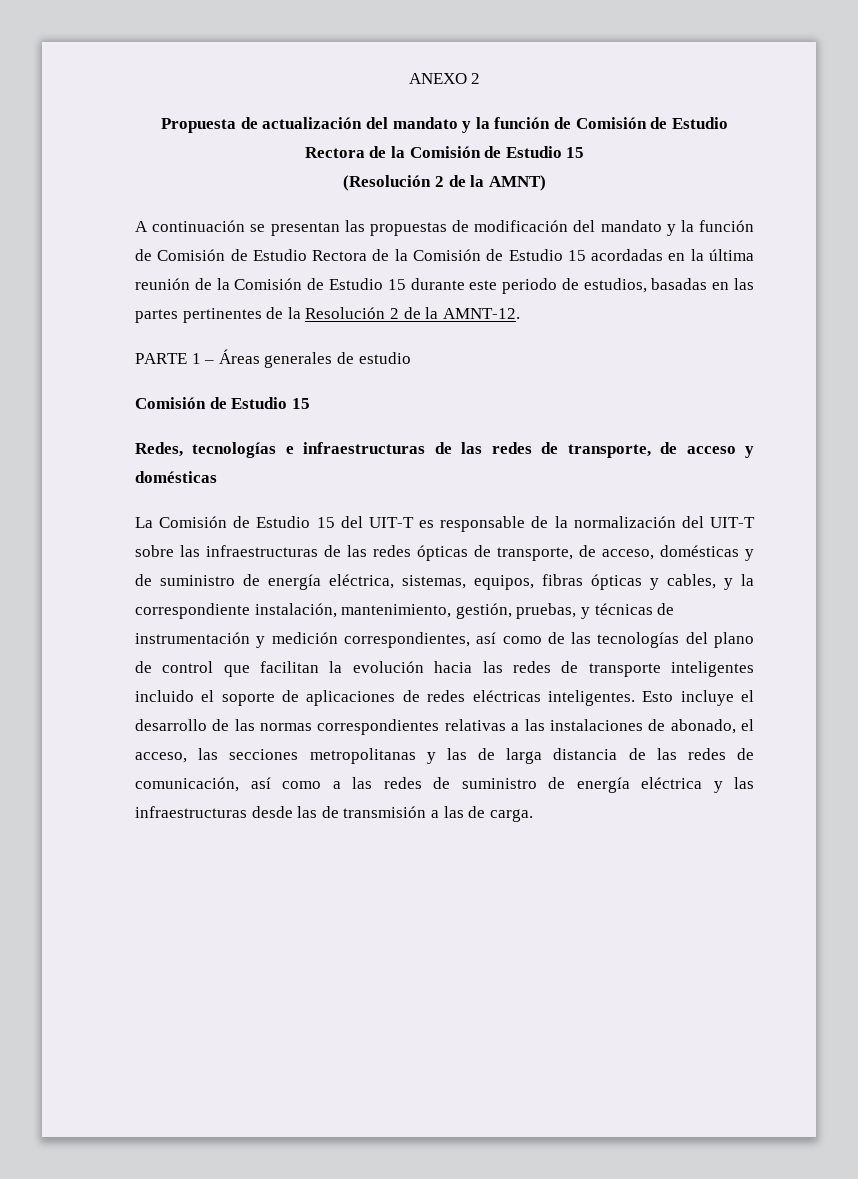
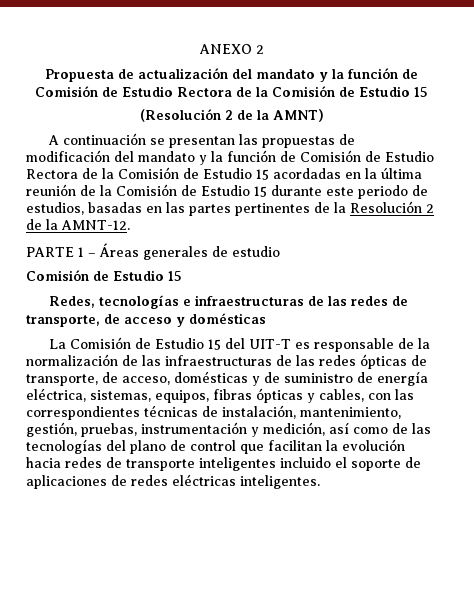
[681,516,755,528] [135,545,174,557] del UIT-T sobre -> [122,355,138,366] de
[724,574,754,590] [135,603,675,619] [135,632,470,648] y la correspondiente instalación, mantenimiento, gestión, pruebas, y técnicas de instrumentación y medición correspondientes, -> [368,389,414,400] [26,405,401,420] [26,422,325,437] con las correspondientes técnicas de instalación, mantenimiento, gestión, pruebas, instrumentación y medición,
[482,661,503,673] las -> (61, 462) none
[642,690,755,706] [135,719,754,735] [135,748,754,764] [135,777,754,793] [135,806,533,822] Esto incluye el desarrollo de las normas correspondientes relativas a las instalaciones de abonado, el acceso, las secciones metropolitanas y las de larga distancia de las redes de comunicación, así como a las redes de suministro de energía eléctrica y las infraestructuras desde las de transmisión a las de carga. -> (320, 482) none

